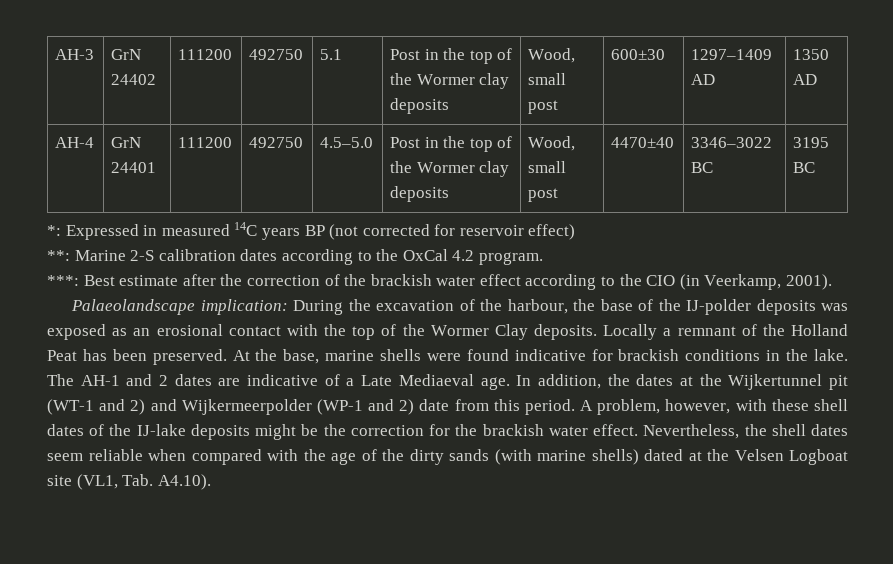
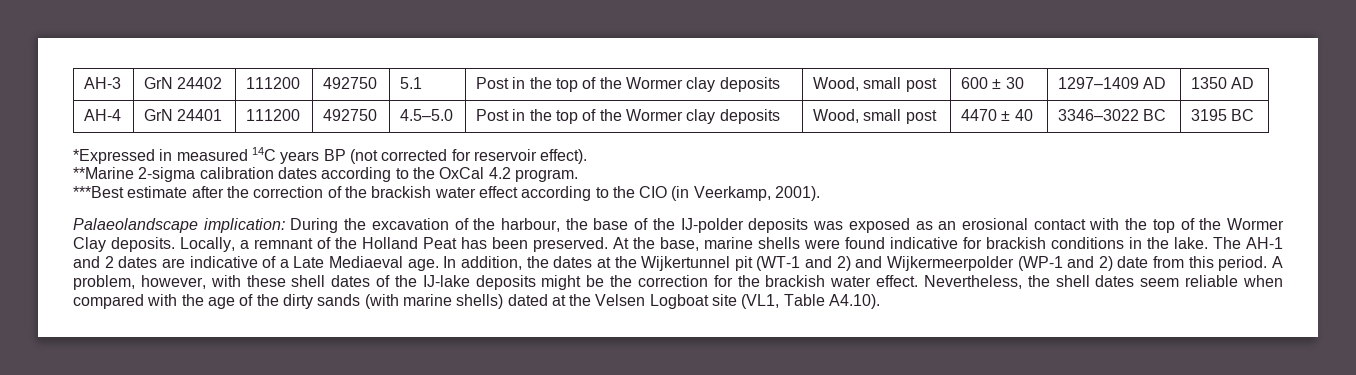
[611,49,666,60] 600±30 -> [961,77,1024,89] 600 ± 30
[611,137,675,148] 4470±40 -> [961,109,1033,121] 4470 ± 40
[47,224,139,240] *: Expressed -> [73,149,155,164] *Expressed
[528,224,576,240] [47,250,155,261] effect) // **: Marine 2-S -> [540,149,588,164] [73,167,196,182] effect). // **Marine 2-sigma
[47,275,115,286] ***: Best -> [73,186,124,198] ***Best
[603,324,658,340] Locally -> [180,237,235,252] Locally,
[122,474,154,486] Tab. -> [783,294,825,306] Table

